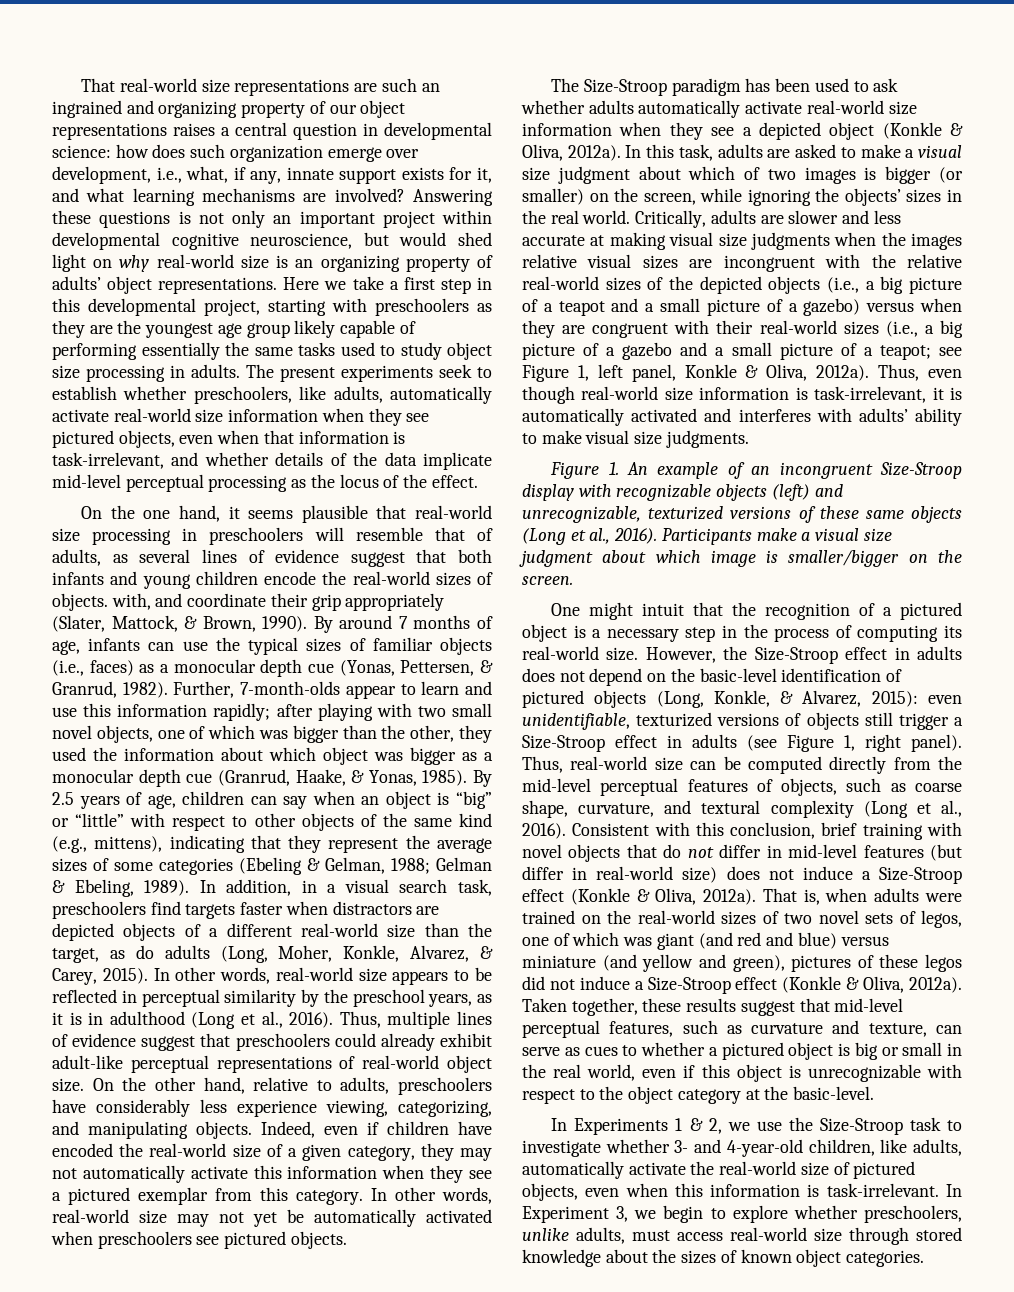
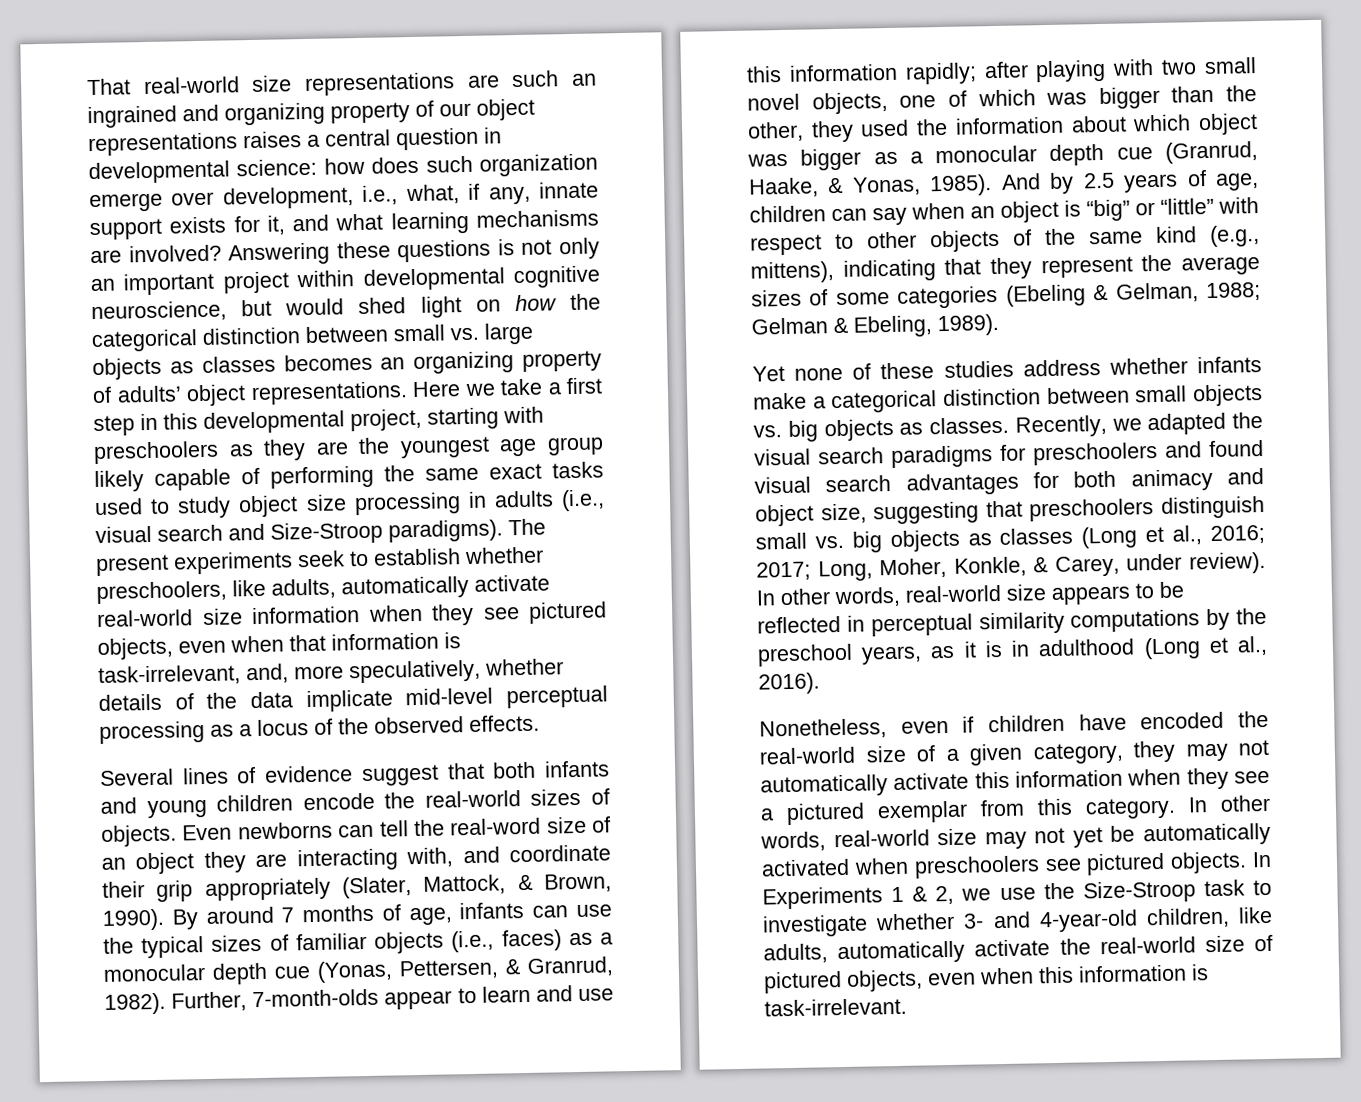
[119,254,289,272] why real-world size is -> [514,293,602,312] [91,322,534,353] [92,353,373,381] how the categorical distinction between small vs. large objects as classes becomes
[141,342,293,360] essentially the same -> [384,463,542,482] the same exact
[191,364,240,378] adults. -> [493,489,605,512] [95,519,503,545] adults (i.e., visual search and Size-Stroop paradigms).
[171,452,199,466] and -> [246,659,481,684] and, more speculatively,
[310,474,335,488] the -> [239,724,252,737] a
[431,475,478,488] [81,505,492,523] [52,527,494,545] [52,549,191,566] effect. // On the one hand, it seems plausible that real-world size processing in preschoolers will resemble that of adults, as several -> [374,714,540,734] [100,768,174,786] observed effects. // Several
(108, 602) none -> [182,816,611,841] [101,848,398,875] Even newborns can tell the real-word size of an object they are interacting
[473,770,492,787] By -> [1000,172,1075,194] And by
[199,879,492,896] [52,901,440,919] [52,923,492,941] [52,945,268,963] In addition, in a visual search task, preschoolers find targets faster when distractors are depicted objects of a different real-world size than the target, as do adults (Long, -> [752,356,1262,382] [753,384,1263,414] [753,412,1263,442] [754,440,1264,469] [754,467,1264,496] [755,495,1265,527] [755,524,1265,553] [756,560,873,582] // Yet none of these studies address whether infants make a categorical distinction between small objects vs. big objects as classes. Recently, we adapted the visual search paradigms for preschoolers and found visual search advantages for both animacy and object size, suggesting that preschoolers distinguish small vs. big objects as classes (Long et al., 2016; 2017; Long,
[410,945,470,962] Alvarez, -> (1027, 566) none
[102,968,148,984] 2015). -> [1126,551,1266,575] under review).
(297, 998) none -> [1070,609,1201,633] computations
[339,1011,493,1029] [52,1033,493,1051] [52,1055,493,1073] [52,1077,492,1095] [52,1099,492,1117] [52,1121,315,1139] Thus, multiple lines of evidence suggest that preschoolers could already exhibit adult-like perceptual representations of real-world object size. On the other hand, relative to adults, preschoolers have considerably less experience viewing, categorizing, and manipulating objects. Indeed, -> [759,718,887,740] // Nonetheless,
[551,78,899,96] [521,100,917,118] [522,122,963,140] [522,144,962,161] [522,166,963,184] [522,188,962,206] [522,210,901,228] [522,232,962,250] [522,254,962,272] [522,276,962,294] [522,298,962,316] [522,320,963,338] [522,342,962,360] [522,364,962,382] [522,386,963,404] [522,408,962,426] [522,430,749,448] [550,462,962,479] [522,484,843,501] [522,506,962,523] [522,528,892,545] [519,550,962,567] [522,576,573,585] [551,602,962,620] [522,624,962,642] [522,646,962,664] [522,668,903,686] [522,690,962,708] [522,712,964,730] [522,734,962,752] [522,756,962,774] [522,778,962,796] [522,800,962,818] [522,822,962,840] [522,844,963,862] [522,866,962,884] [522,888,962,905] [522,910,962,928] [522,932,889,950] [522,954,962,972] [522,976,962,994] [522,998,904,1016] [522,1020,962,1038] [522,1042,962,1060] [522,1064,962,1082] [522,1086,875,1104] // The Size-Stroop paradigm has been used to ask whether adults automatically activate real-world size information when they see a depicted object (Konkle & Oliva, 2012a). In this task, adults are asked to make a visual size judgment about which of two images is bigger (or smaller) on the screen, while ignoring the objects’ sizes in the real world. Critically, adults are slower and less accurate at making visual size judgments when the images relative visual sizes are incongruent with the relative real-world sizes of the depicted objects (i.e., a big picture of a teapot and a small picture of a gazebo) versus when they are congruent with their real-world sizes (i.e., a big picture of a gazebo and a small picture of a teapot; see Figure 1, left panel, Konkle & Oliva, 2012a). Thus, even though real-world size information is task-irrelevant, it is automatically activated and interferes with adults’ ability to make visual size judgments. // Figure 1. An example of an incongruent Size-Stroop display with recognizable objects (left) and unrecognizable, texturized versions of these same objects (Long et al., 2016). Participants make a visual size judgment about which image is smaller/bigger on the screen. // One might intuit that the recognition of a pictured object is a necessary step in the process of computing its real-world size. However, the Size-Stroop effect in adults does not depend on the basic-level identification of pictured objects (Long, Konkle, & Alvarez, 2015): even unidentifiable, texturized versions of objects still trigger a Size-Stroop effect in adults (see Figure 1, right panel). Thus, real-world size can be computed directly from the mid-level perceptual features of objects, such as coarse shape, curvature, and textural complexity (Long et al., 2016). Consistent with this conclusion, brief training with novel objects that do not differ in mid-level features (but differ in real-world size) does not induce a Size-Stroop effect (Konkle & Oliva, 2012a). That is, when adults were trained on the real-world sizes of two novel sets of legos, one of which was giant (and red and blue) versus miniature (and yellow and green), pictures of these legos did not induce a Size-Stroop effect (Konkle & Oliva, 2012a). Taken together, these results suggest that mid-level perceptual features, such as curvature and texture, can serve as cues to whether a pictured object is big or small in the real world, even if this object is unrecognizable with respect to the object category at the basic-level. // -> (1248, 862) none
[946,1184,962,1197] [522,1205,962,1223] [522,1227,962,1245] [522,1249,925,1267] In Experiment 3, we begin to explore whether preschoolers, unlike adults, must access real-world size through stored knowledge about the sizes of known object categories. -> (907, 1007) none

